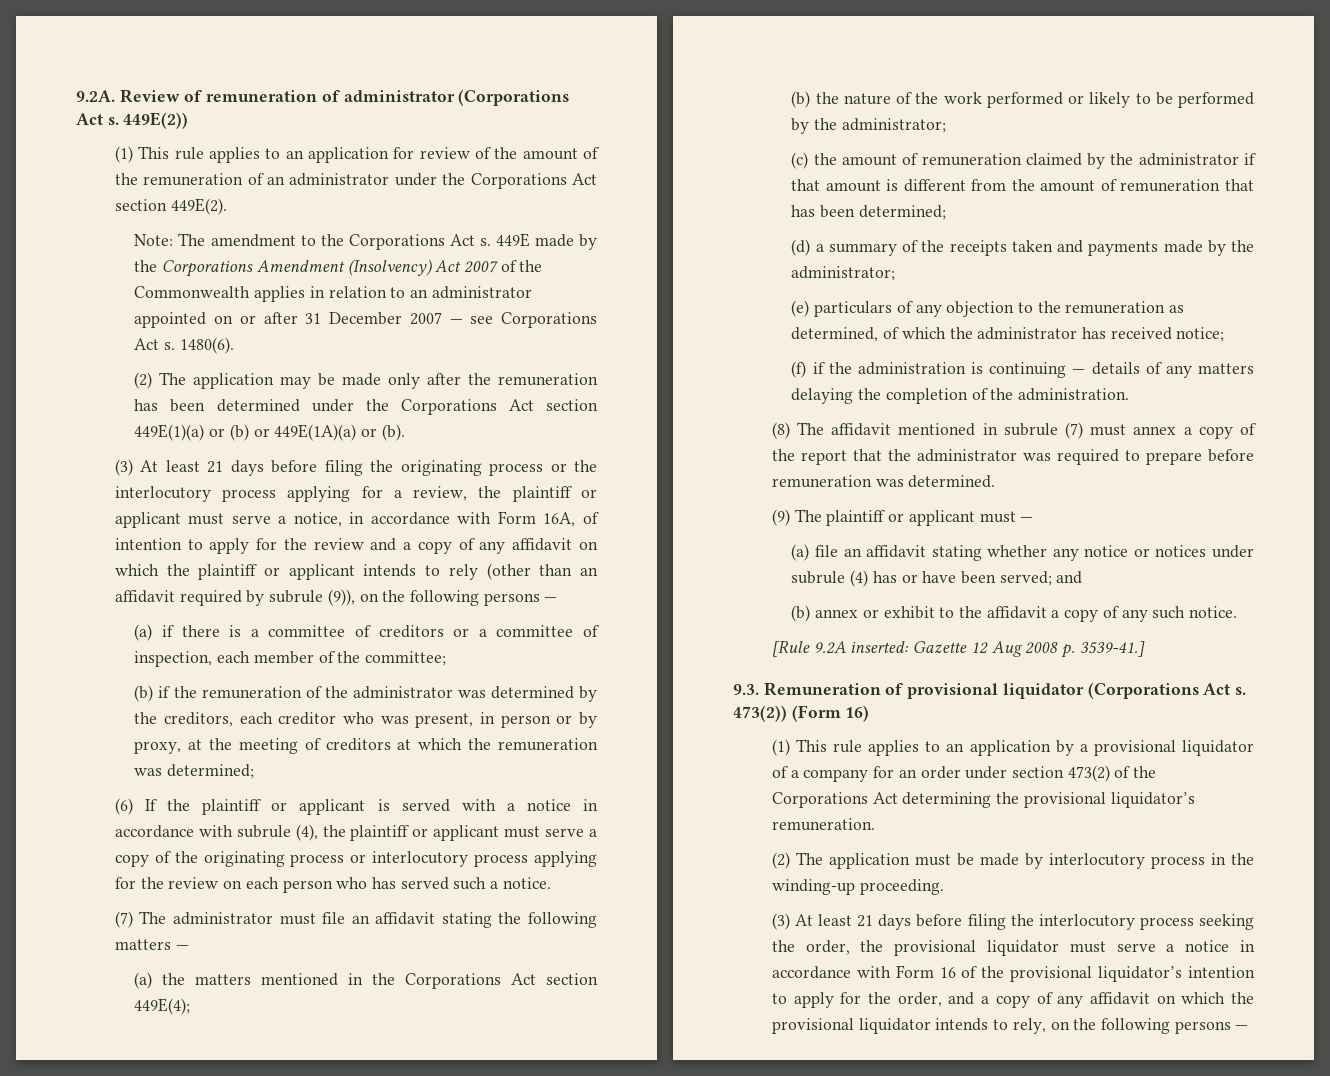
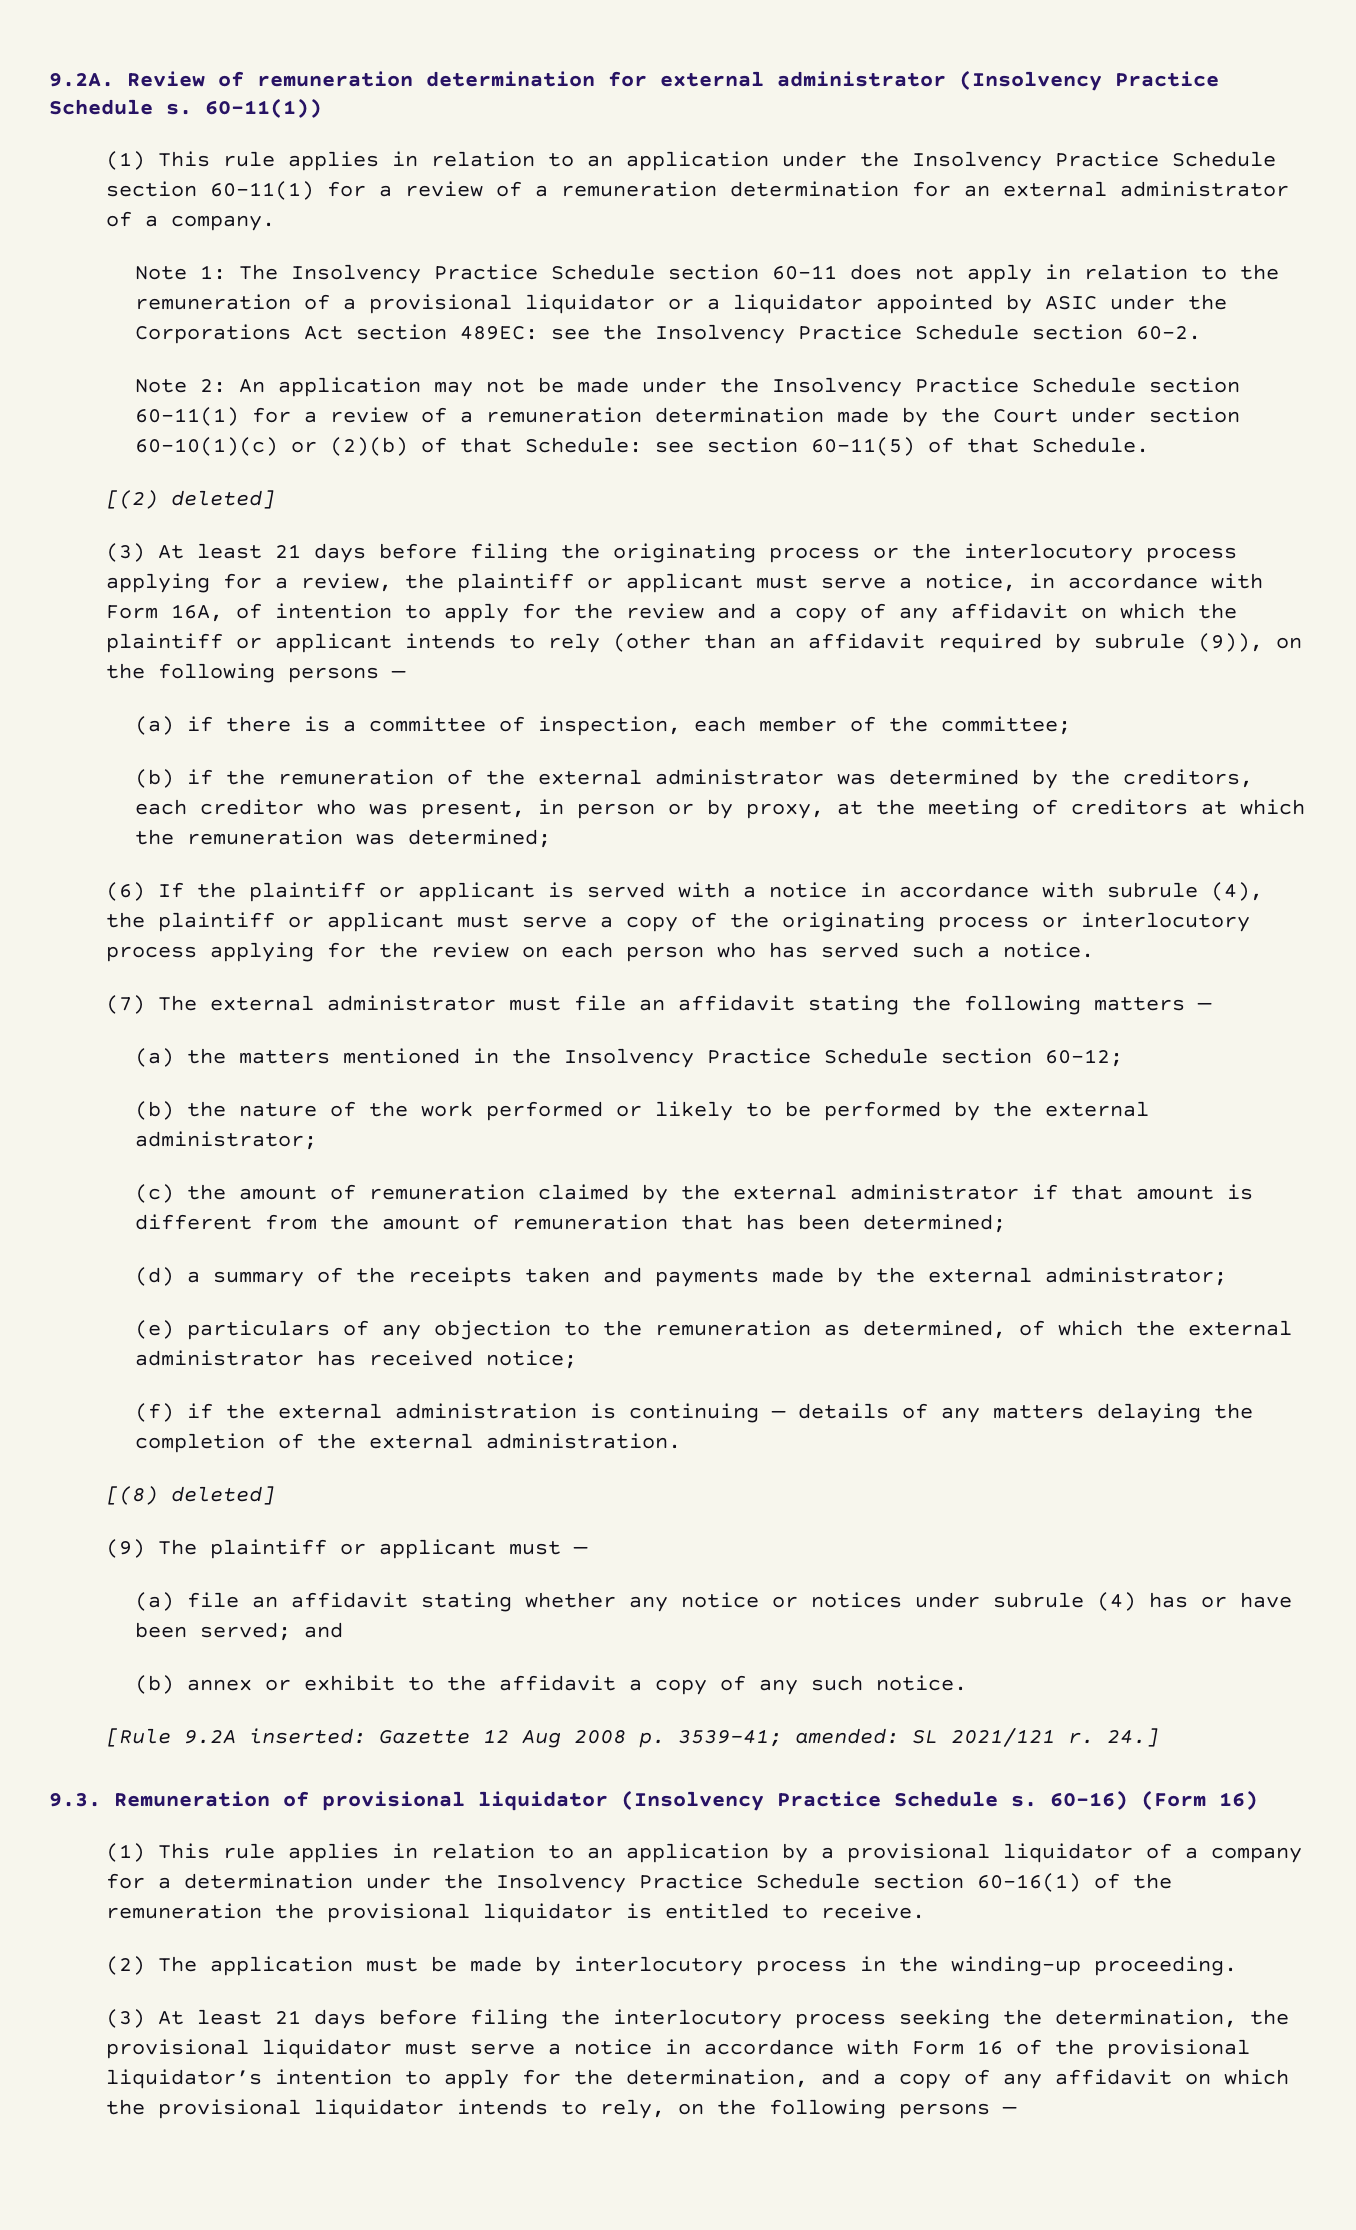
[321,89,570,106] [76,112,189,129] [114,146,600,163] [114,173,597,189] [114,198,227,215] [134,233,597,250] [134,259,543,277] [134,286,532,302] [134,312,597,328] [134,337,234,354] [134,372,598,389] [134,399,598,415] [134,424,405,441] of administrator (Corporations Act s. 449E(2)) // (1) This rule applies to an application for review of the amount of the remuneration of an administrator under the Corporations Act section 449E(2). // Note: The amendment to the Corporations Act s. 449E made by the Corporations Amendment (Insolvency) Act 2007 of the Commonwealth applies in relation to an administrator appointed on or after 31 December 2007 — see Corporations Act s. 1480(6). // (2) The application may be made only after the remuneration has been determined under the Corporations Act section 449E(1)(a) or (b) or 449E(1A)(a) or (b). -> [426,70,1219,91] [49,98,322,118] [106,151,1277,171] [106,181,1290,200] [106,211,276,231] [134,264,1279,284] [134,294,1227,314] [134,324,1201,344] [134,377,1240,397] [134,407,1240,427] [134,437,1149,456] [106,490,276,509] determination for external administrator (Insolvency Practice Schedule s. 60-11(1)) // (1) This rule applies in relation to an application under the Insolvency Practice Schedule section 60-11(1) for a review of a remuneration determination for an external administrator of a company. // Note 1: The Insolvency Practice Schedule section 60-11 does not apply in relation to the remuneration of a provisional liquidator or a liquidator appointed by ASIC under the Corporations Act section 489EC: see the Insolvency Practice Schedule section 60-2. // Note 2: An application may not be made under the Insolvency Practice Schedule section 60-11(1) for a review of a remuneration determination made by the Court under section 60-10(1)(c) or (2)(b) of that Schedule: see section 60-11(5) of that Schedule. // [(2) deleted]
[378,625,599,638] creditors or a committee of -> (525, 724) none
(348, 692) none -> [537,769,642,785] external
(167, 917) none -> [210,995,315,1011] external
[405,973,598,989] [134,998,191,1015] Corporations Act section 449E(4); -> [563,1048,1123,1068] Insolvency Practice Schedule section 60-12;
(838, 124) none -> [1044,1101,1149,1117] external
(1134, 159) none -> [732,1184,837,1200] external
(1254, 246) none -> [927,1267,1032,1283] external
(973, 333) none -> [1187,1320,1292,1336] external
(852, 368) none -> [277,1403,382,1419] external
(1014, 394) none -> [368,1433,473,1449] external
[771,422,1256,439] [771,449,1254,465] [771,475,996,488] (8) The affidavit mentioned in subrule (7) must annex a copy of the report that the administrator was required to prepare before remuneration was determined. -> [106,1486,276,1505] [(8) deleted]
[1079,641,1145,657] 3539-41.] -> [678,1728,1160,1747] 3539-41; amended: SL 2021/121 r. 24.]
[1087,682,1247,699] [733,705,787,722] (Corporations Act s. 473(2)) -> [621,1790,1128,1811] (Insolvency Practice Schedule s. 60-16)
(920, 748) none -> [392,1843,536,1859] in relation
[898,765,1157,782] [771,792,1195,808] [771,818,875,831] an order under section 473(2) of the Corporations Act determining the provisional liquidator’s remuneration. -> [158,1873,1173,1893] [106,1903,926,1923] a determination under the Insolvency Practice Schedule section 60-16(1) of the remuneration the provisional liquidator is entitled to receive.
[805,940,850,955] order, -> [1055,2009,1238,2028] determination,
[897,992,942,1007] order, -> [626,2069,809,2088] determination,

